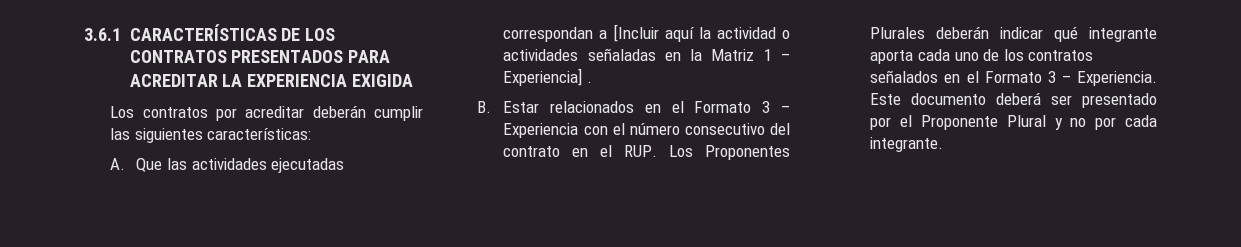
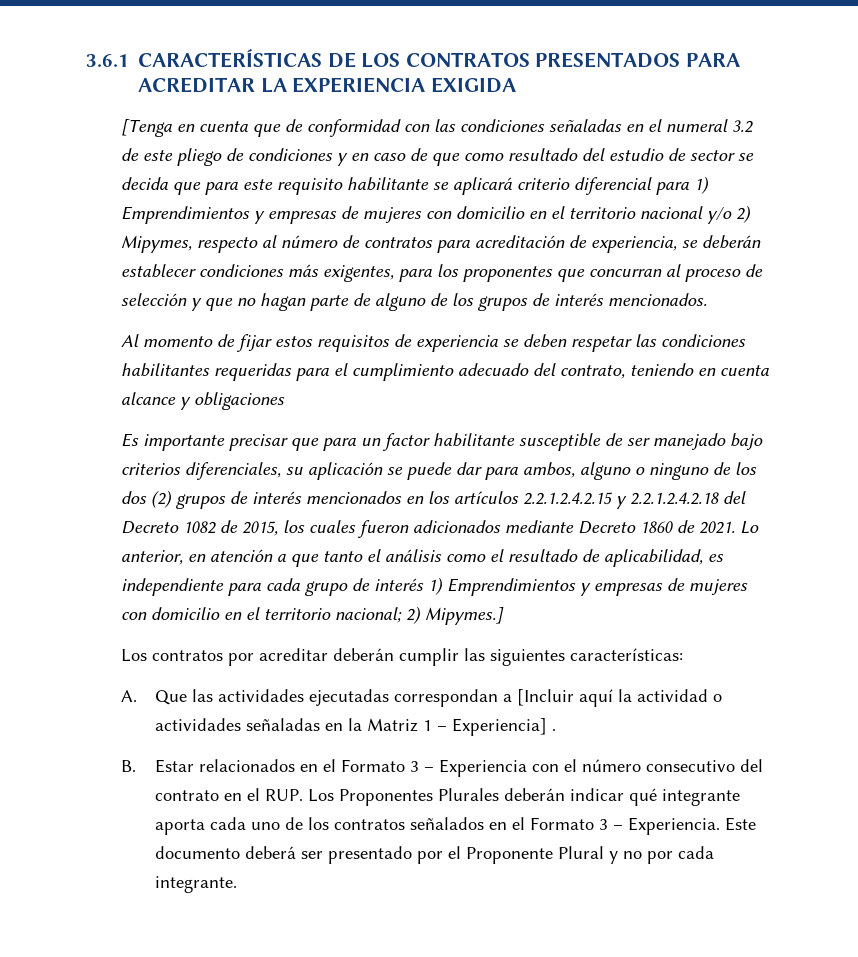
(414, 80) none -> [120,119,753,137] [120,148,754,166] [120,176,709,195] [120,205,751,224] [120,235,761,253] [120,264,763,282] [120,293,707,311] [120,334,746,352] [120,363,769,381] [120,392,285,410] [120,433,763,451] [120,462,757,480] [120,490,746,509] [120,520,759,538] [120,549,724,567] [120,577,748,596] [120,606,504,625] // [Tenga en cuenta que de conformidad con las condiciones señaladas en el numeral 3.2 de este pliego de condiciones y en caso de que como resultado del estudio de sector se decida que para este requisito habilitante se aplicará criterio diferencial para 1) Emprendimientos y empresas de mujeres con domicilio en el territorio nacional y/o 2) Mipymes, respecto al número de contratos para acreditación de experiencia, se deberán establecer condiciones más exigentes, para los proponentes que concurran al proceso de selección y que no hagan parte de alguno de los grupos de interés mencionados. // Al momento de fijar estos requisitos de experiencia se deben respetar las condiciones habilitantes requeridas para el cumplimiento adecuado del contrato, teniendo en cuenta alcance y obligaciones // Es importante precisar que para un factor habilitante susceptible de ser manejado bajo criterios diferenciales, su aplicación se puede dar para ambos, alguno o ninguno de los dos (2) grupos de interés mencionados en los artículos 2.2.1.2.4.2.15 y 2.2.1.2.4.2.18 del Decreto 1082 de 2015, los cuales fueron adicionados mediante Decreto 1860 de 2021. Lo anterior, en atención a que tanto el análisis como el resultado de aplicabilidad, es independiente para cada grupo de interés 1) Emprendimientos y empresas de mujeres con domicilio en el territorio nacional; 2) Mipymes.]

